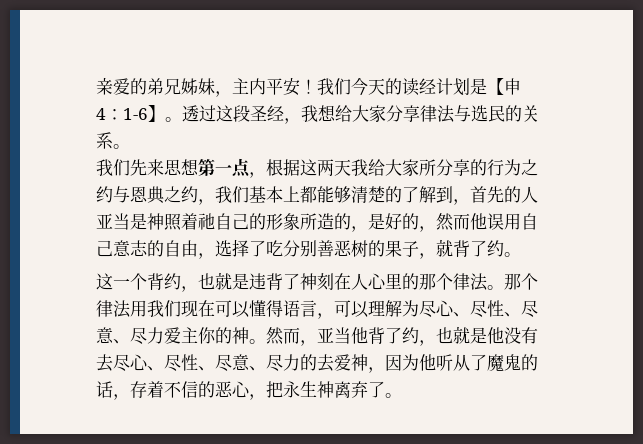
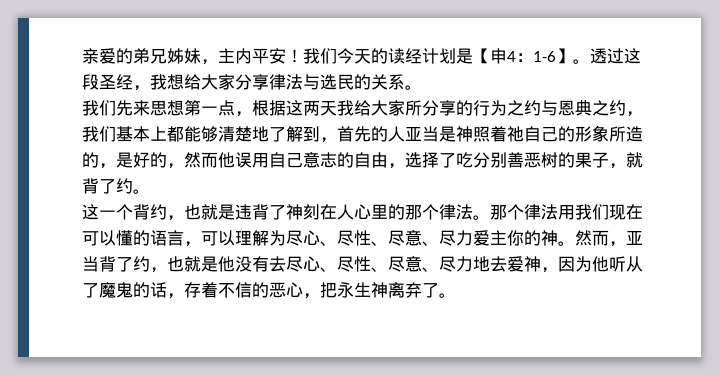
[385,186,402,203] 的 -> [252,126,269,142] 地
[266,300,283,317] 得 -> [133,230,150,246] 的
[351,327,368,344] 他 -> (99, 264) none
[300,354,317,371] 的 -> [473,256,490,272] 地

